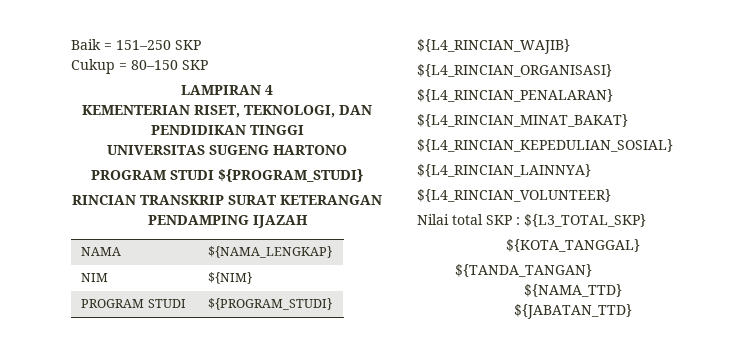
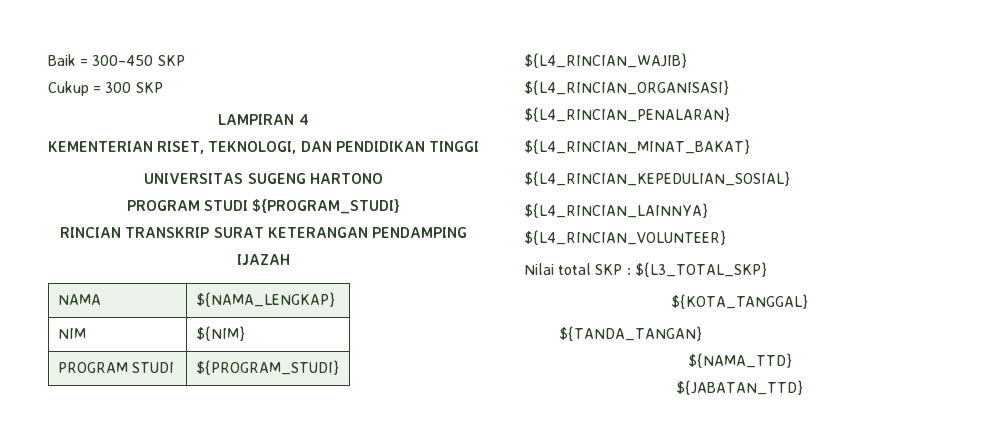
[116,40,171,50] 151–250 -> [92,55,154,66] 300–450
[131,60,178,70] 80–150 -> [105,82,132,93] 300

